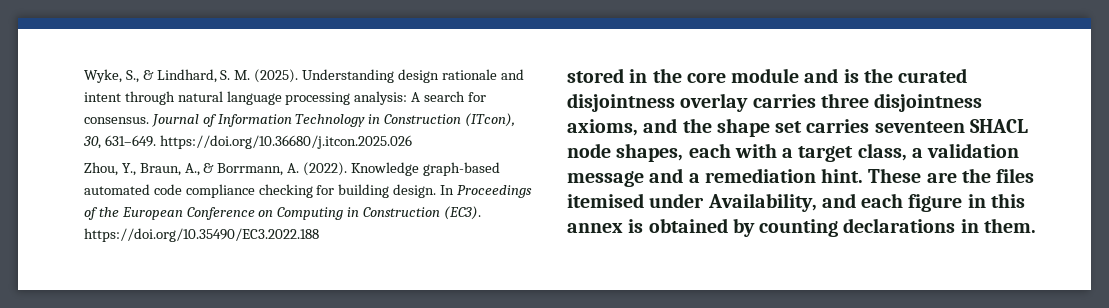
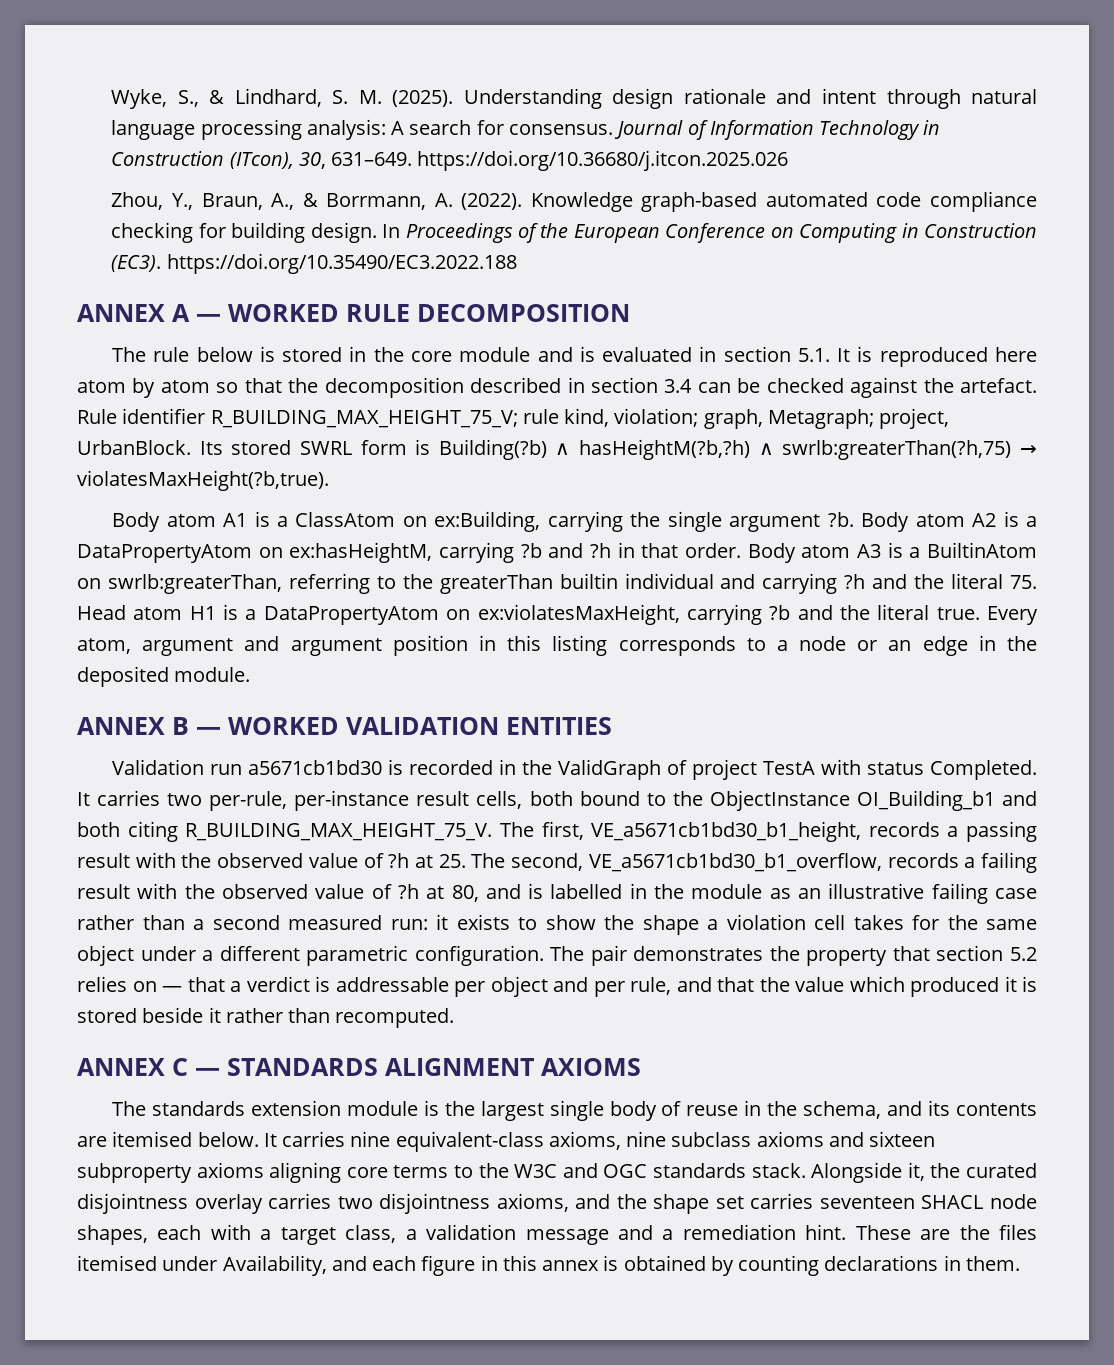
(319, 235) none -> [77,304,630,322] [112,346,275,362] ANNEX A — WORKED RULE DECOMPOSITION // The rule below is
(859, 76) none -> [602,346,1037,367] [77,377,1037,398] [77,408,950,429] [77,439,1037,460] [77,470,329,491] [112,511,1037,532] [77,542,1037,563] [77,573,1038,594] [77,604,1039,625] [77,635,1037,656] [77,666,251,687] [77,717,612,735] [112,759,1038,780] [77,790,1038,811] [77,821,1037,842] [77,852,1037,873] [77,883,1037,904] [77,914,1037,935] [77,945,1037,966] [77,976,1037,997] [77,1007,455,1028] [77,1058,641,1076] [112,1100,1038,1121] [77,1131,936,1152] [77,1162,925,1183] evaluated in section 5.1. It is reproduced here atom by atom so that the decomposition described in section 3.4 can be checked against the artefact. Rule identifier R_BUILDING_MAX_HEIGHT_75_V; rule kind, violation; graph, Metagraph; project, UrbanBlock. Its stored SWRL form is Building(?b) ∧ hasHeightM(?b,?h) ∧ swrlb:greaterThan(?h,75) → violatesMaxHeight(?b,true). // Body atom A1 is a ClassAtom on ex:Building, carrying the single argument ?b. Body atom A2 is a DataPropertyAtom on ex:hasHeightM, carrying ?b and ?h in that order. Body atom A3 is a BuiltinAtom on swrlb:greaterThan, referring to the greaterThan builtin individual and carrying ?h and the literal 75. Head atom H1 is a DataPropertyAtom on ex:violatesMaxHeight, carrying ?b and the literal true. Every atom, argument and argument position in this listing corresponds to a node or an edge in the deposited module. // ANNEX B — WORKED VALIDATION ENTITIES // Validation run a5671cb1bd30 is recorded in the ValidGraph of project TestA with status Completed. It carries two per-rule, per-instance result cells, both bound to the ObjectInstance OI_Building_b1 and both citing R_BUILDING_MAX_HEIGHT_75_V. The first, VE_a5671cb1bd30_b1_height, records a passing result with the observed value of ?h at 25. The second, VE_a5671cb1bd30_b1_overflow, records a failing result with the observed value of ?h at 80, and is labelled in the module as an illustrative failing case rather than a second measured run: it exists to show the shape a violation cell takes for the same object under a different parametric configuration. The pair demonstrates the property that section 5.2 relies on — that a verdict is addressable per object and per rule, and that the value which produced it is stored beside it rather than recomputed. // ANNEX C — STANDARDS ALIGNMENT AXIOMS // The standards extension module is the largest single body of reuse in the schema, and its contents are itemised below. It carries nine equivalent-class axioms, nine subclass axioms and sixteen subproperty axioms aligning core terms to the W3C and OGC standards stack. Alongside it,
[820,93,869,108] three -> [337,1196,373,1209] two

